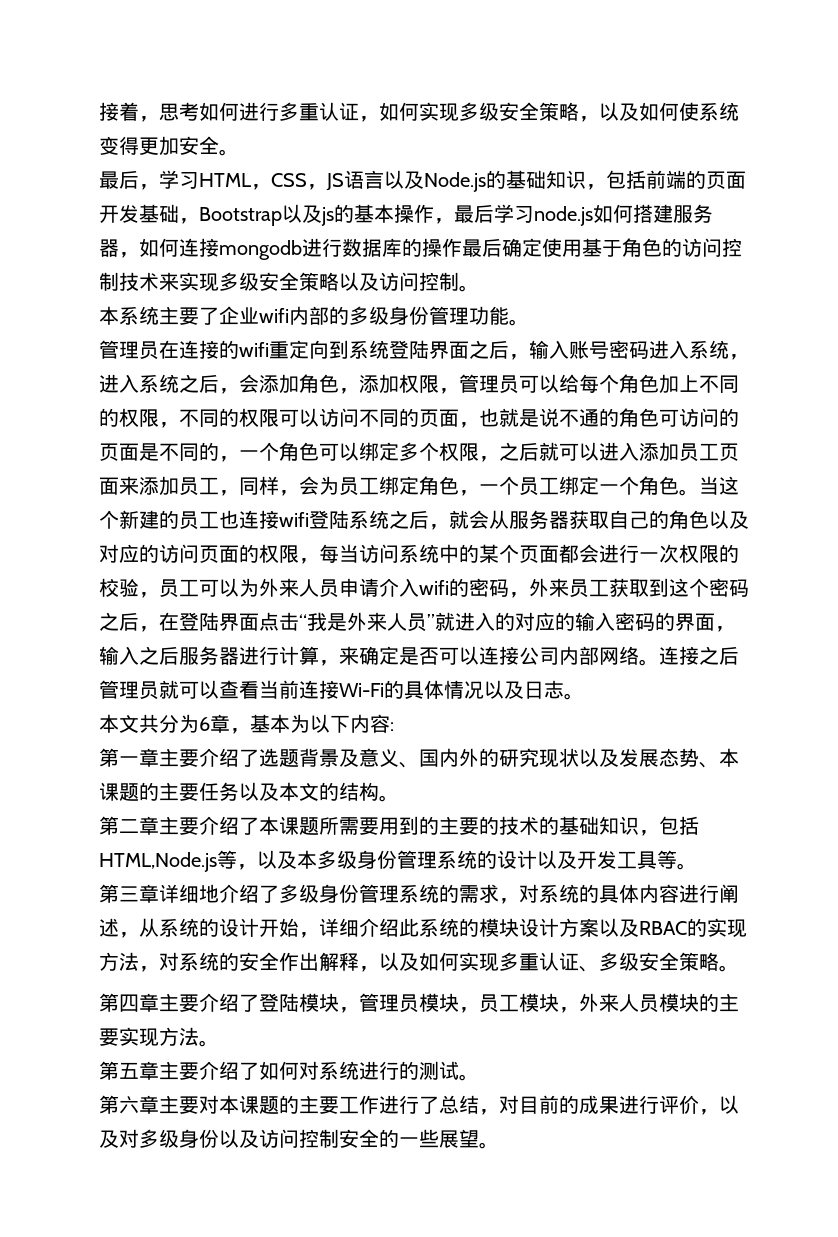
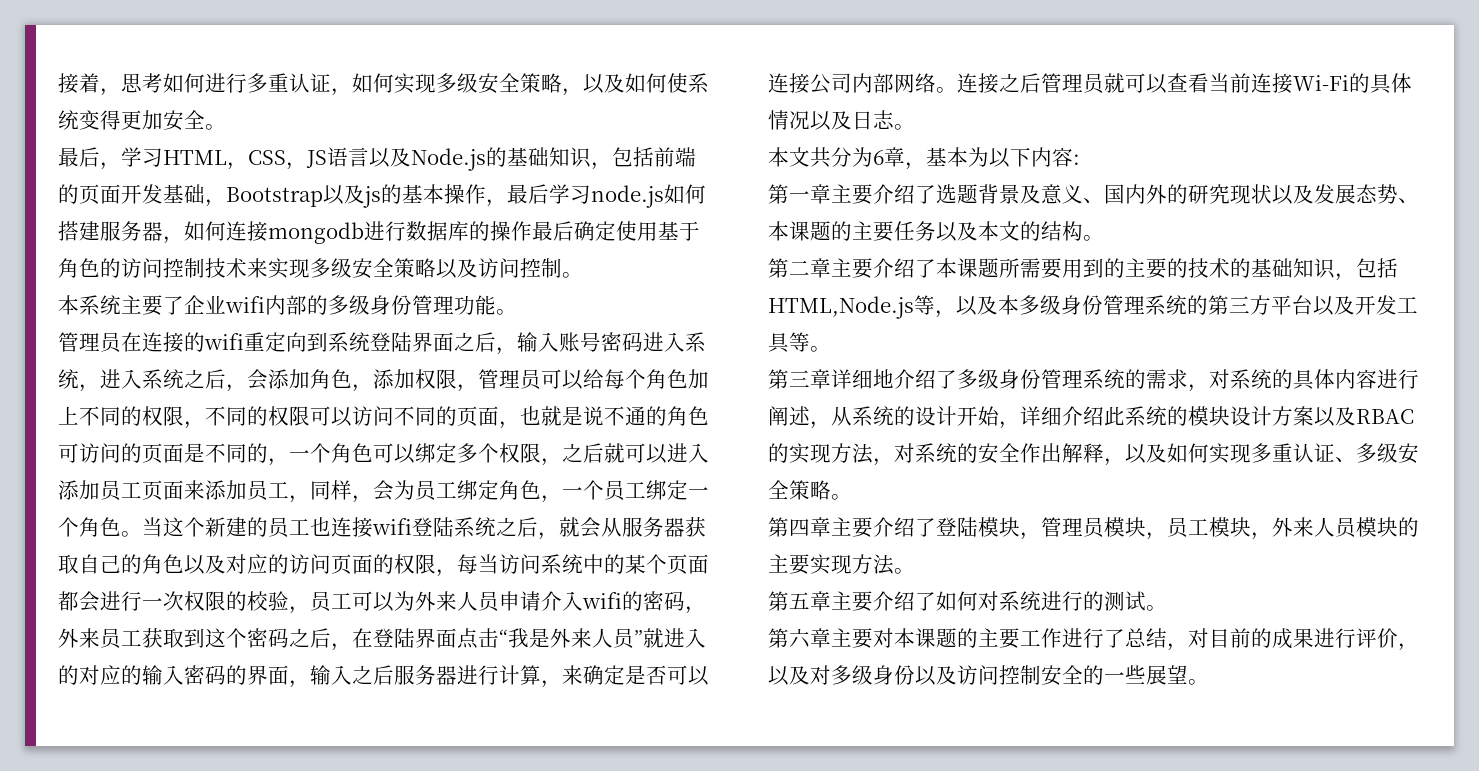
[497,850,537,869] 设计 -> [1208,295,1313,315] 第三方平台

